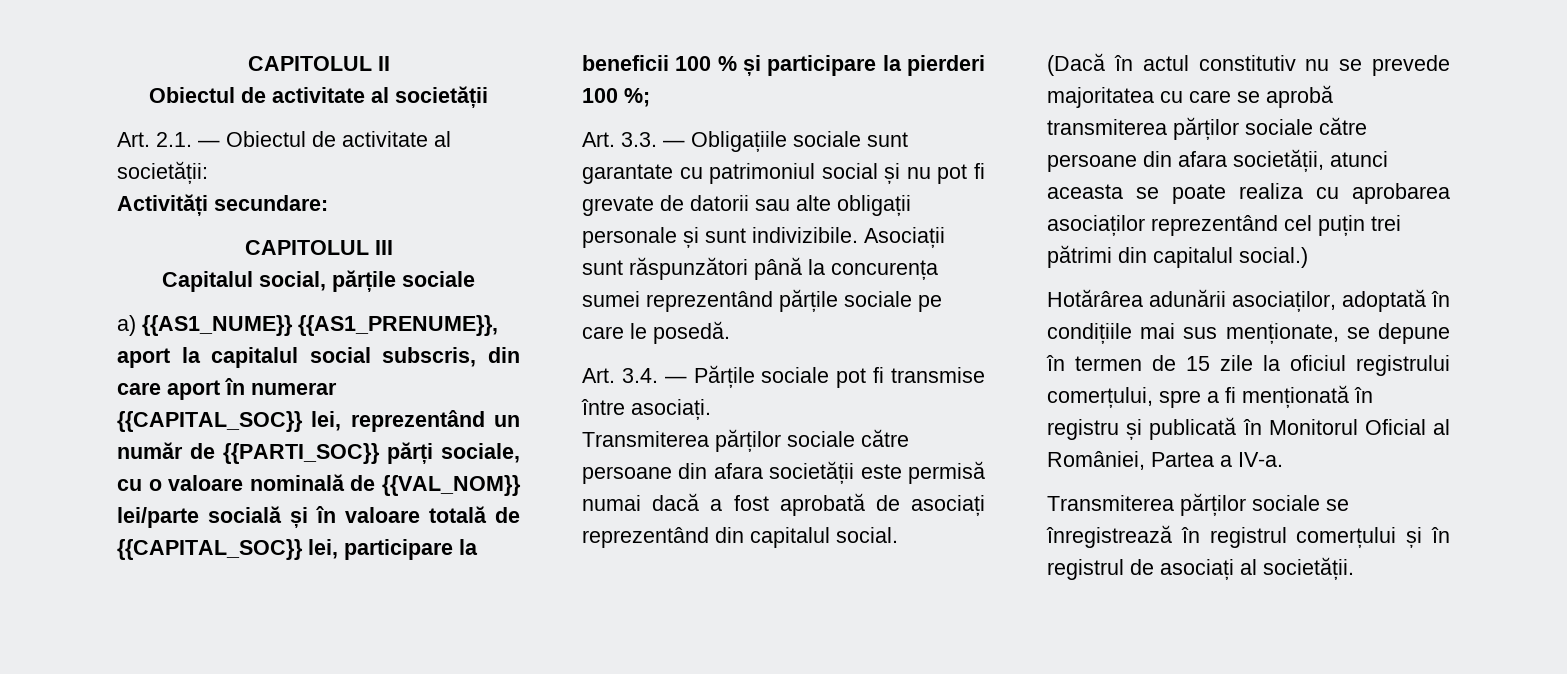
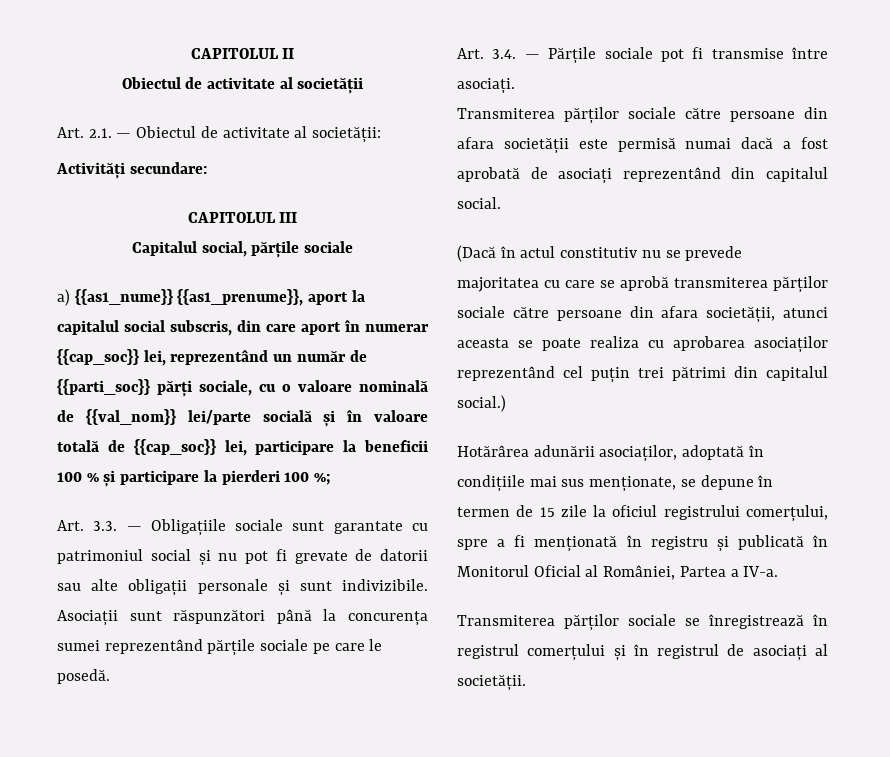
[142,315,498,336] {{AS1_NUME}} {{AS1_PRENUME}}, -> [74,289,304,306] {{as1_nume}} {{as1_prenume}},
[117,411,303,432] {{CAPITAL_SOC}} -> [57,349,139,365] {{cap_soc}}
[223,443,380,464] {{PARTI_SOC}} -> [57,379,150,395] {{parti_soc}}
[382,475,521,496] {{VAL_NOM}} -> [85,409,176,425] {{val_nom}}
[117,539,303,560] {{CAPITAL_SOC}} -> [133,439,216,455] {{cap_soc}}

